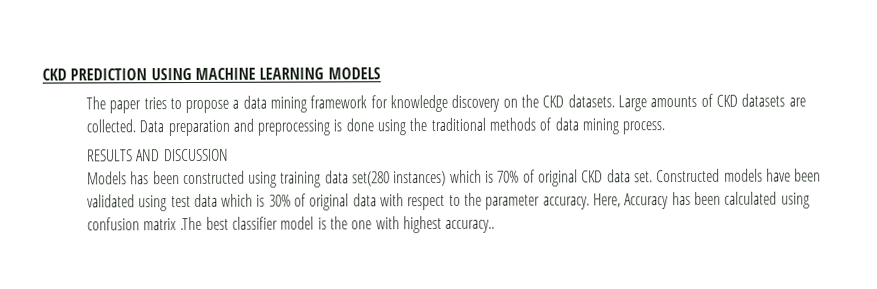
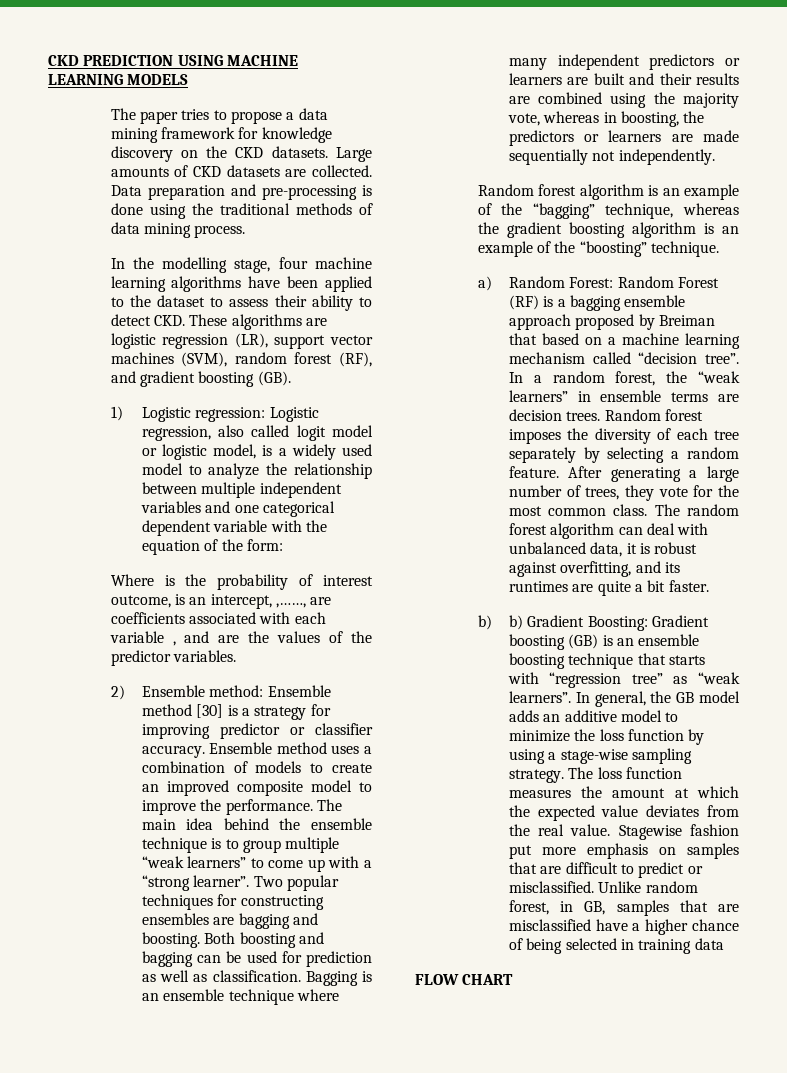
[257,119,331,136] preprocessing -> [261,185,357,200] pre-processing
[86,148,229,162] [86,168,822,188] [86,191,810,212] [86,215,496,234] RESULTS AND DISCUSSION // Models has been constructed using training data set(280 instances) which is 70% of original CKD data set. Constructed models have been validated using test data which is 30% of original data with respect to the parameter accuracy. Here, Accuracy has been calculated using confusion matrix .The best classifier model is the one with highest accuracy.. -> [110,257,372,273] [110,276,373,292] [110,295,372,311] [110,314,327,330] [110,333,374,349] [110,352,373,367] [110,371,291,387] [110,406,319,422] [141,425,373,441] [141,444,372,460] [141,463,372,479] [141,482,342,498] [140,501,335,517] [141,520,327,536] [141,539,283,555] [110,574,373,590] [110,594,332,609] [110,612,326,624] [109,631,372,646] [110,650,236,666] [110,685,331,700] [141,704,331,720] [141,723,373,739] [141,742,372,758] [141,761,372,773] [141,780,372,796] [141,799,342,815] [141,818,372,830] [141,837,340,853] [141,856,372,872] [141,875,339,891] [141,894,324,910] [141,913,318,929] [141,932,324,948] [141,951,373,967] [141,970,373,986] [141,989,339,1005] [508,54,740,70] [508,73,739,85] [508,92,739,108] [507,111,705,127] [508,130,739,146] [508,149,715,165] [477,184,739,200] [477,203,739,219] [477,222,739,238] [477,241,719,257] [477,276,719,291] [508,295,686,311] [508,314,715,330] [508,333,740,349] [508,352,739,364] [508,371,740,386] [508,390,739,402] [508,409,703,421] [508,428,739,444] [508,447,739,463] [508,466,739,482] [508,485,739,501] [508,504,739,516] [508,523,709,539] [508,542,698,557] [508,561,680,577] [508,580,709,596] [477,615,709,631] [508,634,700,650] [508,653,705,669] [507,672,740,688] [508,691,740,707] [508,710,679,722] [508,729,705,745] [508,748,692,764] [508,767,682,783] [508,786,739,798] [508,805,739,821] [508,824,739,840] [508,843,739,859] [508,862,703,878] [508,881,698,893] [508,900,739,916] [508,919,739,935] [508,938,724,954] [415,974,514,985] In the modelling stage, four machine learning algorithms have been applied to the dataset to assess their ability to detect CKD. These algorithms are logistic regression (LR), support vector machines (SVM), random forest (RF), and gradient boosting (GB). // 1) Logistic regression: Logistic regression, also called logit model or logistic model, is a widely used model to analyze the relationship between multiple independent variables and one categorical dependent variable with the equation of the form: // Where is the probability of interest outcome, is an intercept, ,……, are coefficients associated with each variable , and are the values of the predictor variables. // 2) Ensemble method: Ensemble method [30] is a strategy for improving predictor or classifier accuracy. Ensemble method uses a combination of models to create an improved composite model to improve the performance. The main idea behind the ensemble technique is to group multiple “weak learners” to come up with a “strong learner”. Two popular techniques for constructing ensembles are bagging and boosting. Both boosting and bagging can be used for prediction as well as classification. Bagging is an ensemble technique where many independent predictors or learners are built and their results are combined using the majority vote, whereas in boosting, the predictors or learners are made sequentially not independently. // Random forest algorithm is an example of the “bagging” technique, whereas the gradient boosting algorithm is an example of the “boosting” technique. // a) Random Forest: Random Forest (RF) is a bagging ensemble approach proposed by Breiman that based on a machine learning mechanism called “decision tree”. In a random forest, the “weak learners” in ensemble terms are decision trees. Random forest imposes the diversity of each tree separately by selecting a random feature. After generating a large number of trees, they vote for the most common class. The random forest algorithm can deal with unbalanced data, it is robust against overfitting, and its runtimes are quite a bit faster. // b) b) Gradient Boosting: Gradient boosting (GB) is an ensemble boosting technique that starts with “regression tree” as “weak learners”. In general, the GB model adds an additive model to minimize the loss function by using a stage-wise sampling strategy. The loss function measures the amount at which the expected value deviates from the real value. Stagewise fashion put more emphasis on samples that are difficult to predict or misclassified. Unlike random forest, in GB, samples that are misclassified have a higher chance of being selected in training data // FLOW CHART

